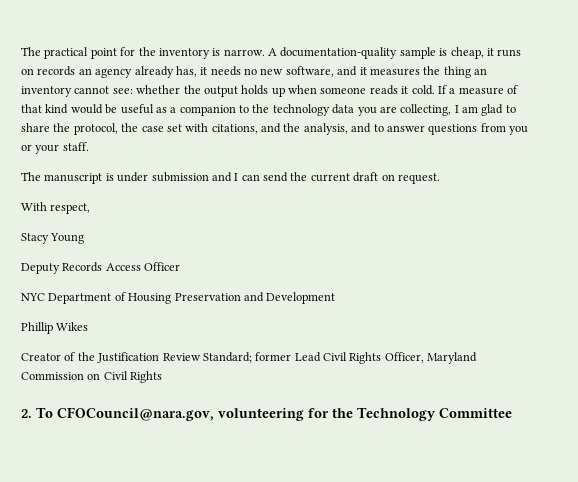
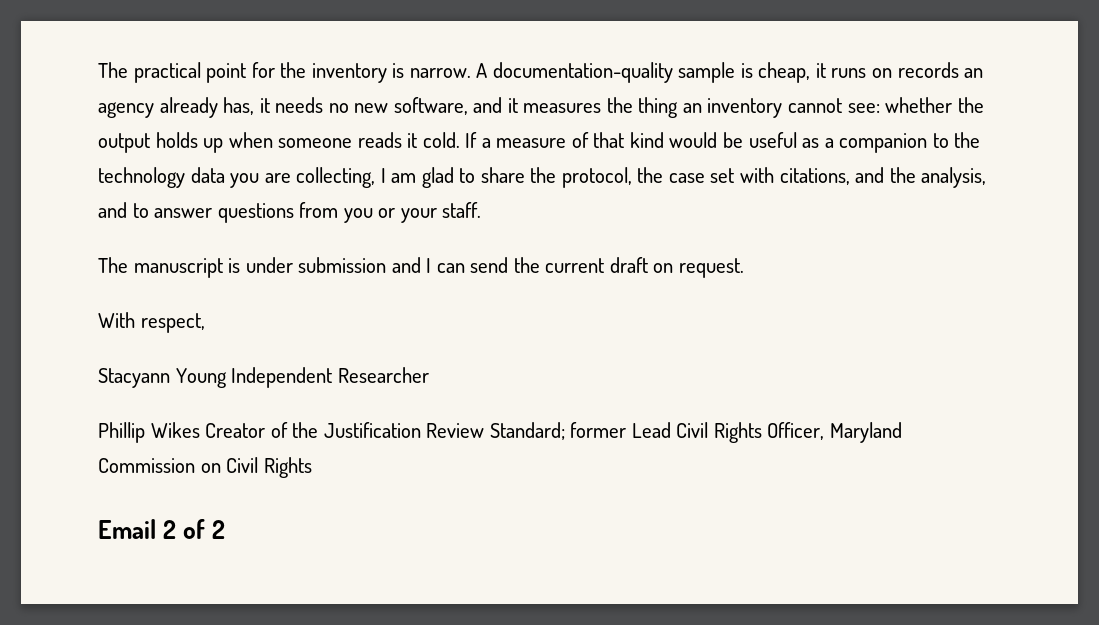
[21,233,49,244] Stacy -> [98,368,170,388] Stacyann
[21,262,181,274] [21,292,336,304] // Deputy Records Access Officer // NYC Department of Housing Preservation and Development -> [231,367,429,388] Independent Researcher
(89, 326) // -> (200, 430) none
[21,407,512,421] 2. To CFOCouncil@nara.gov, volunteering for the Technology Committee -> [98,519,225,539] Email 2 of 2

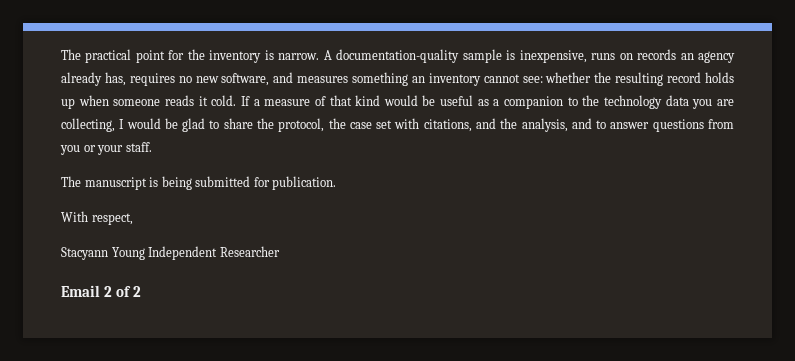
[758,62,826,83] cheap, it -> [519,50,587,63] inexpensive,
[259,97,324,113] it needs -> [129,73,175,86] requires
[507,97,679,118] it measures the thing -> [297,72,409,86] measures something
[98,133,150,153] output -> [615,72,702,86] resulting record
[391,173,417,183] am -> [126,118,178,129] would be
[245,257,744,278] under submission and I can send the current draft on request. -> [161,176,337,190] being submitted for publication.
[98,422,902,443] [98,457,312,478] // Phillip Wikes Creator of the Justification Review Standard; former Lead Civil Rights Officer, Maryland Commission on Civil Rights -> (280, 251) none

